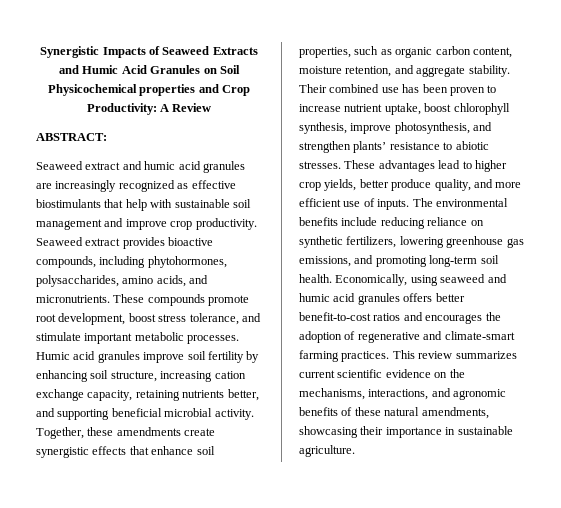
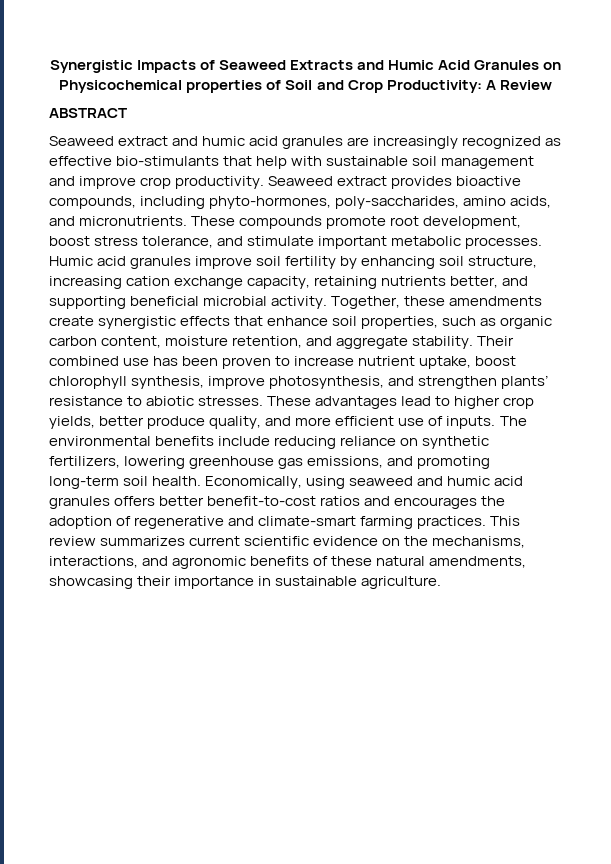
[219,65,240,74] Soil -> (562, 66) none
(196, 90) none -> [266,80,313,90] of Soil
[36,133,107,141] ABSTRACT: -> [49,108,127,118] ABSTRACT
[36,199,101,208] biostimulants -> [116,156,220,166] bio-stimulants
[147,256,227,268] [36,275,119,287] phytohormones, polysaccharides, -> [209,196,460,209] phyto-hormones, poly-saccharides,

